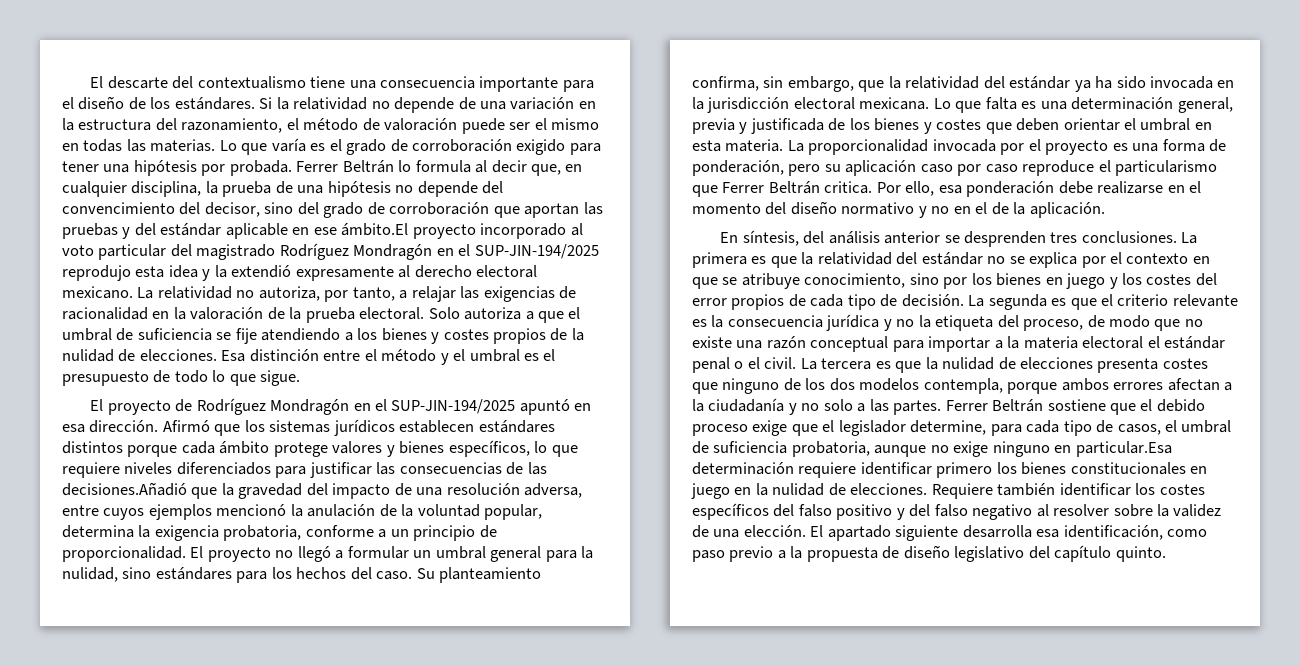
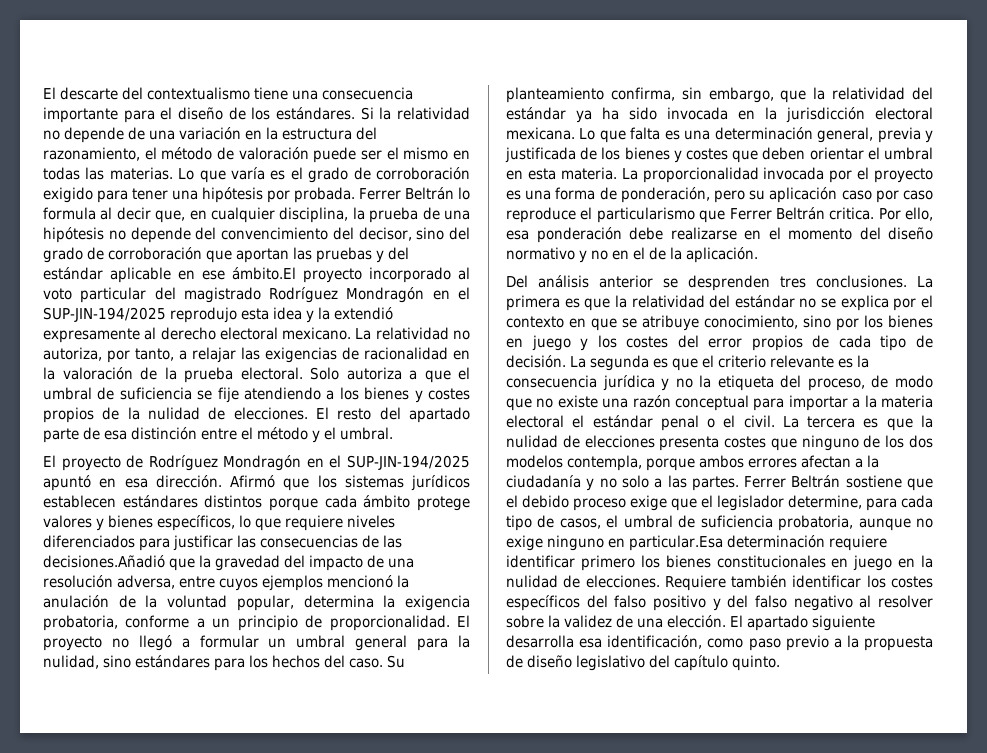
[221,350,246,362] Esa -> [316,407,470,423] [43,427,127,443] El resto del apartado parte de esa
[469,349,556,362] [62,370,301,386] umbral es el presupuesto de todo lo que sigue. -> [340,427,393,440] umbral.
[720,230,825,246] En síntesis, del -> [506,275,528,288] Del

